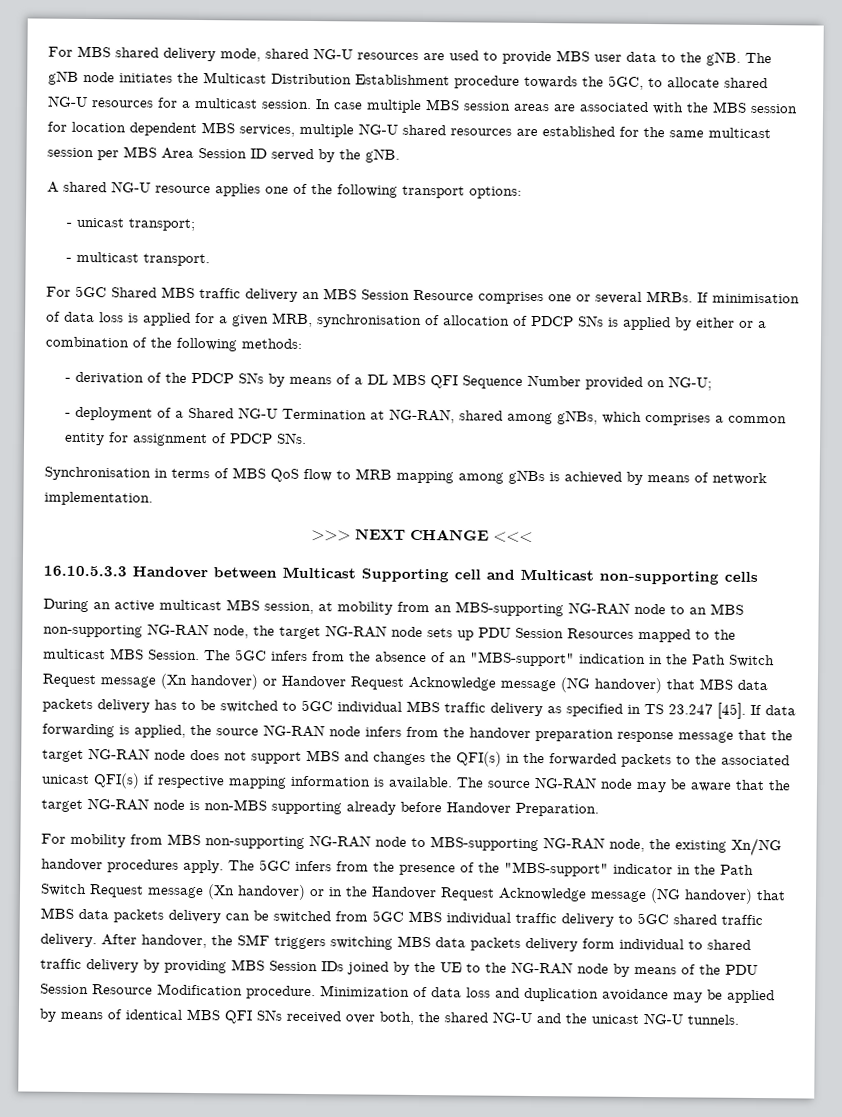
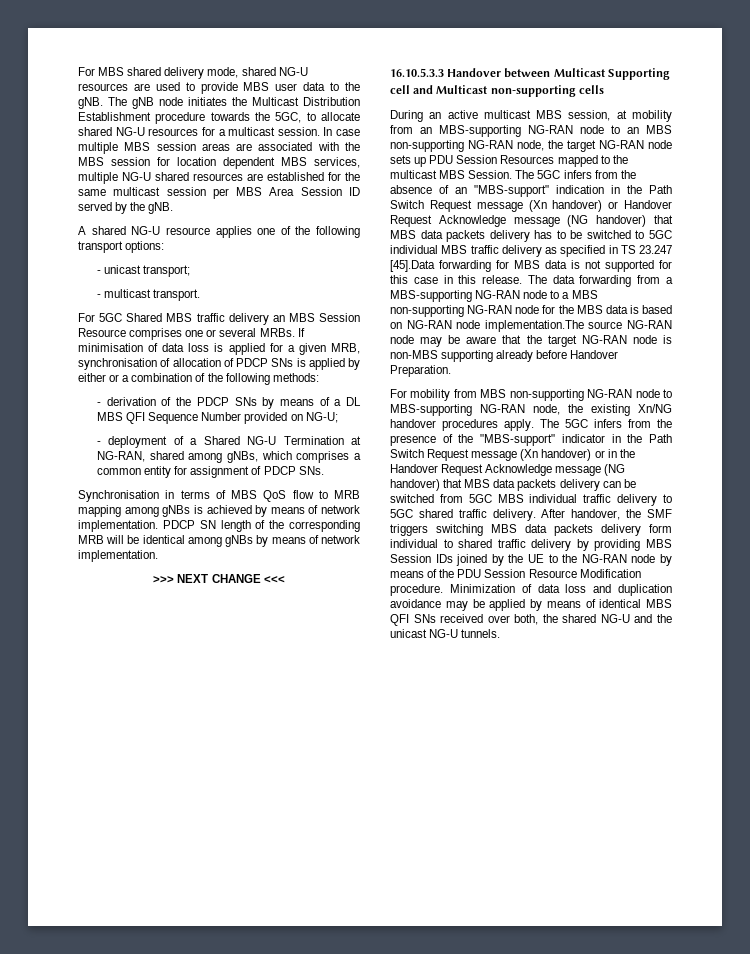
(153, 498) none -> [162,520,360,532] [78,535,361,547] [78,550,158,562] PDCP SN length of the corresponding MRB will be identical among gNBs by means of network implementation.
[717,702,796,719] [42,723,793,743] [42,748,790,768] [41,773,484,790] [45]. If data forwarding is applied, the source NG-RAN node infers from the handover preparation response message that the target NG-RAN node does not support MBS and changes the QFI(s) in the forwarded packets to the associated unicast QFI(s) if respective mapping information is available. The -> [390,260,672,272] [390,275,673,287] [390,290,598,302] [390,305,672,317] [390,320,584,332] [45].Data forwarding for MBS data is not supported for this case in this release. The data forwarding from a MBS-supporting NG-RAN node to a MBS non-supporting NG-RAN node for the MBS data is based on NG-RAN node implementation.The

